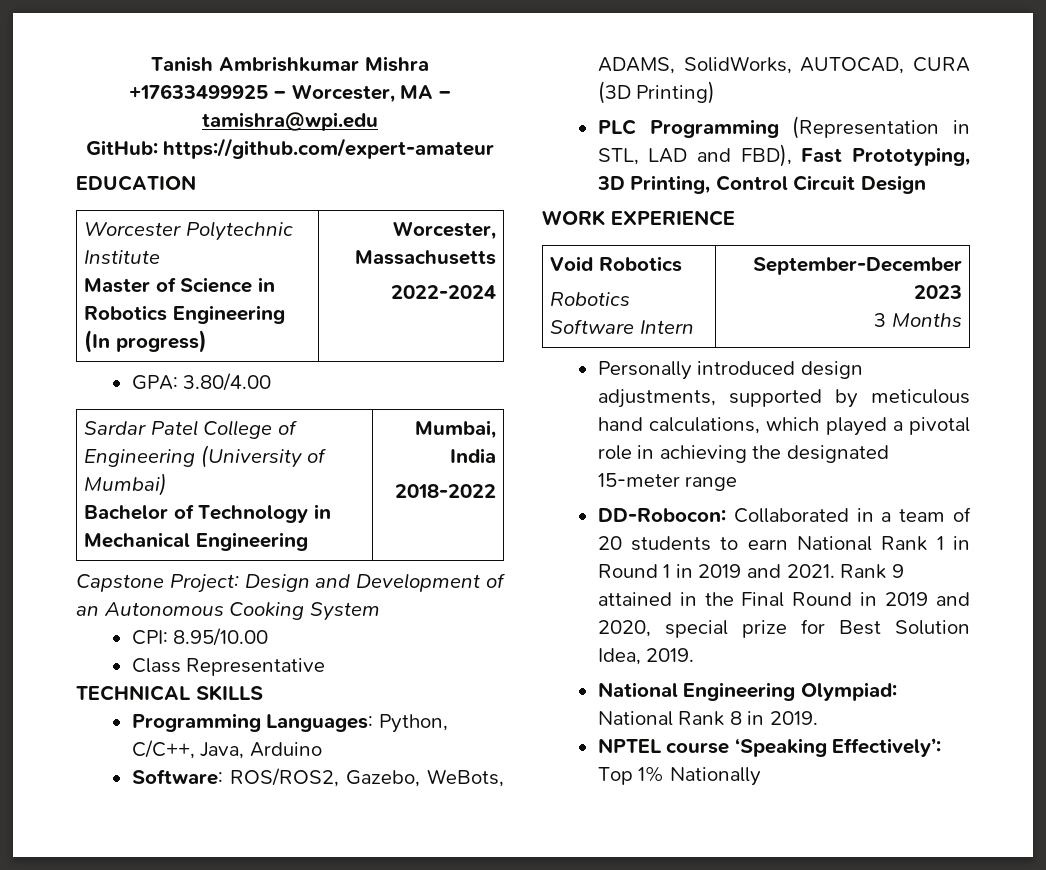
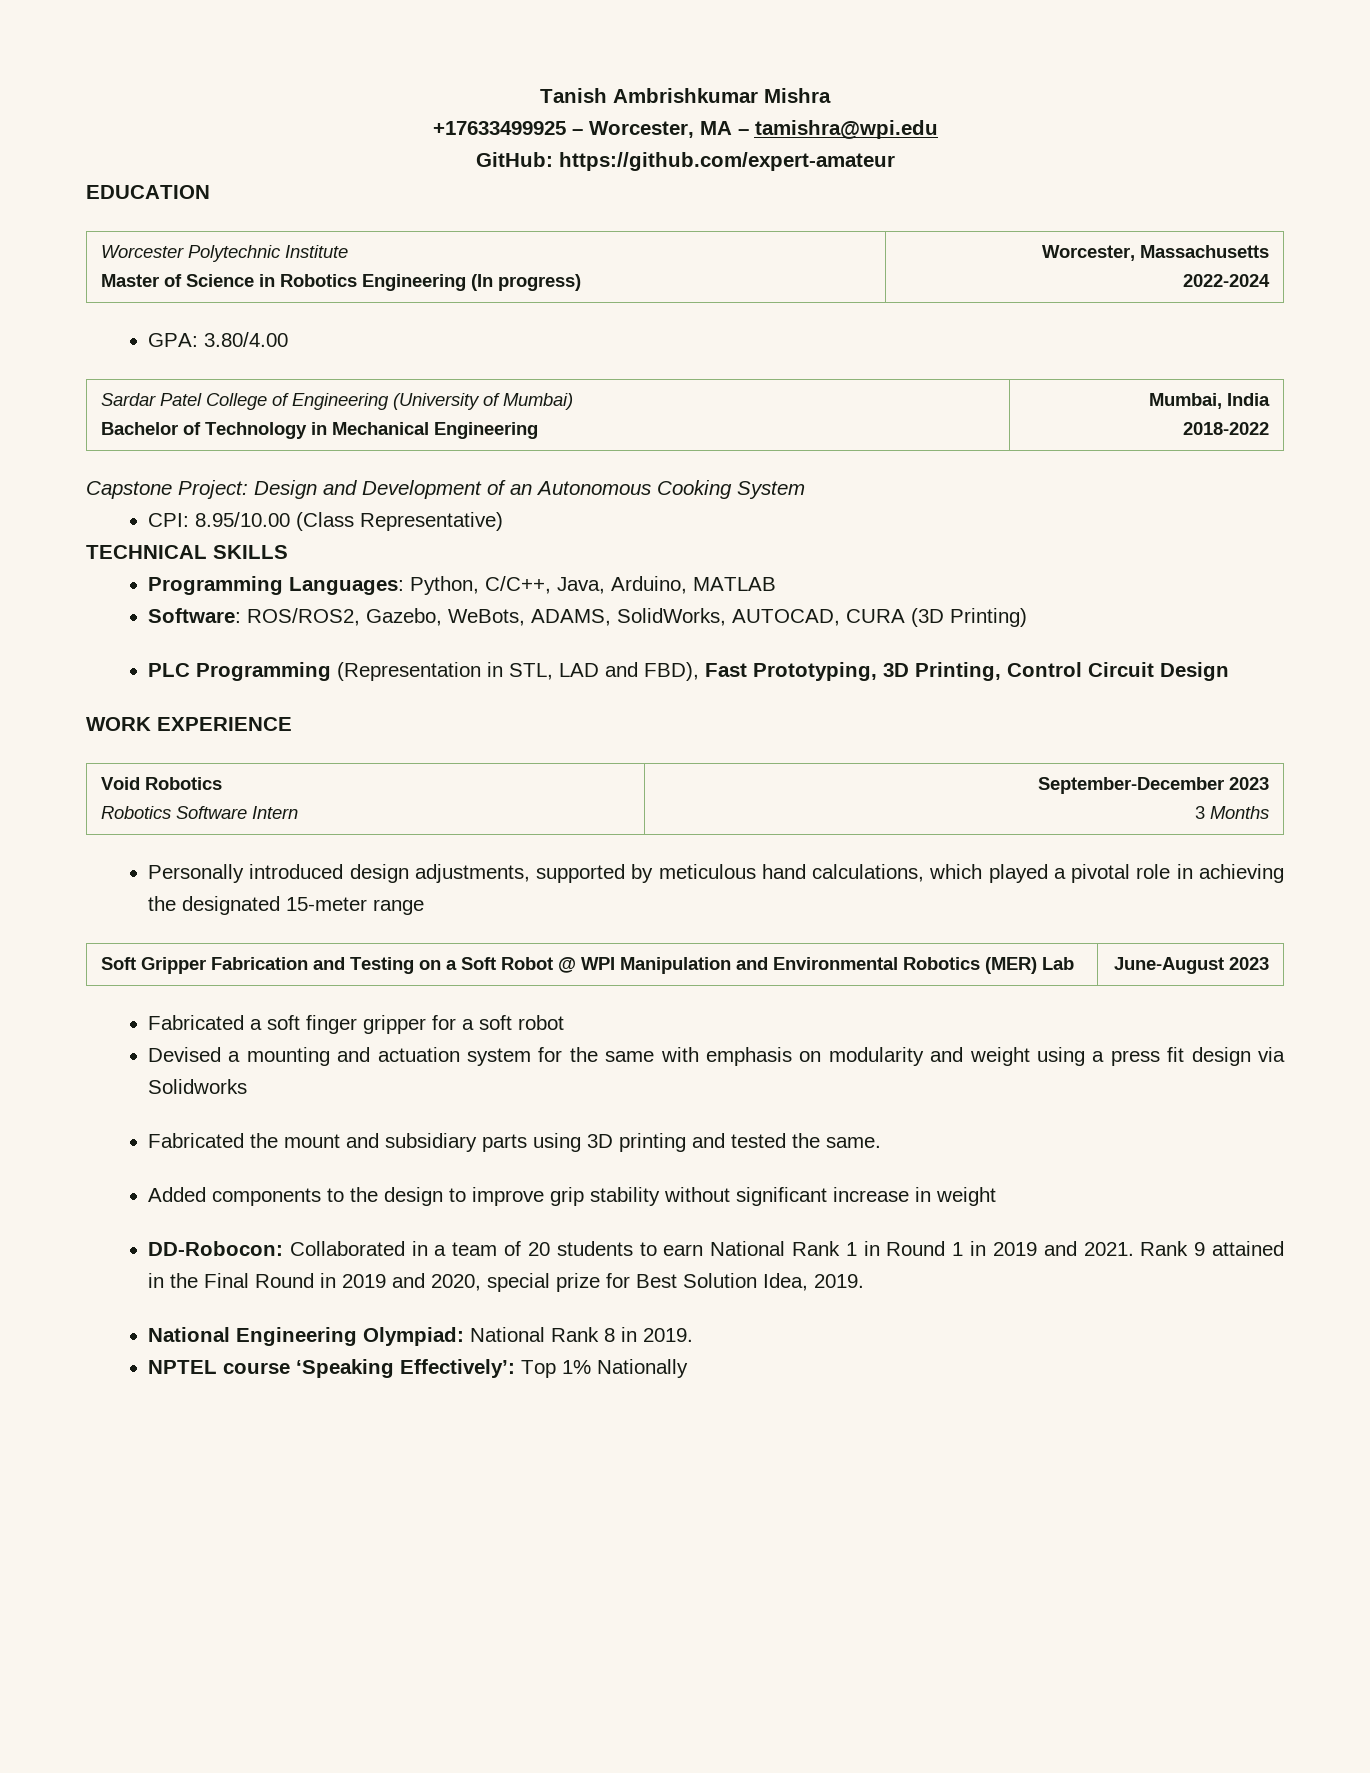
[131,658,326,676] // Class Representative -> [296,512,504,531] (Class Representative)
[249,742,322,757] Arduino -> [611,576,777,594] Arduino, MATLAB
(738, 483) none -> [100,957,1074,974] [1114,957,1270,974] [148,1015,565,1034] [148,1047,1286,1066] [148,1079,248,1094] [148,1133,882,1152] [148,1187,997,1206] // Soft Gripper Fabrication and Testing on a Soft Robot @ WPI Manipulation and Environmental Robotics (MER) Lab | June-August 2023 // Fabricated a soft finger gripper for a soft robot // Devised a mounting and actuation system for the same with emphasis on modularity and weight using a press fit design via Solidworks // Fabricated the mount and subsidiary parts using 3D printing and tested the same. // Added components to the design to improve grip stability without significant increase in weight

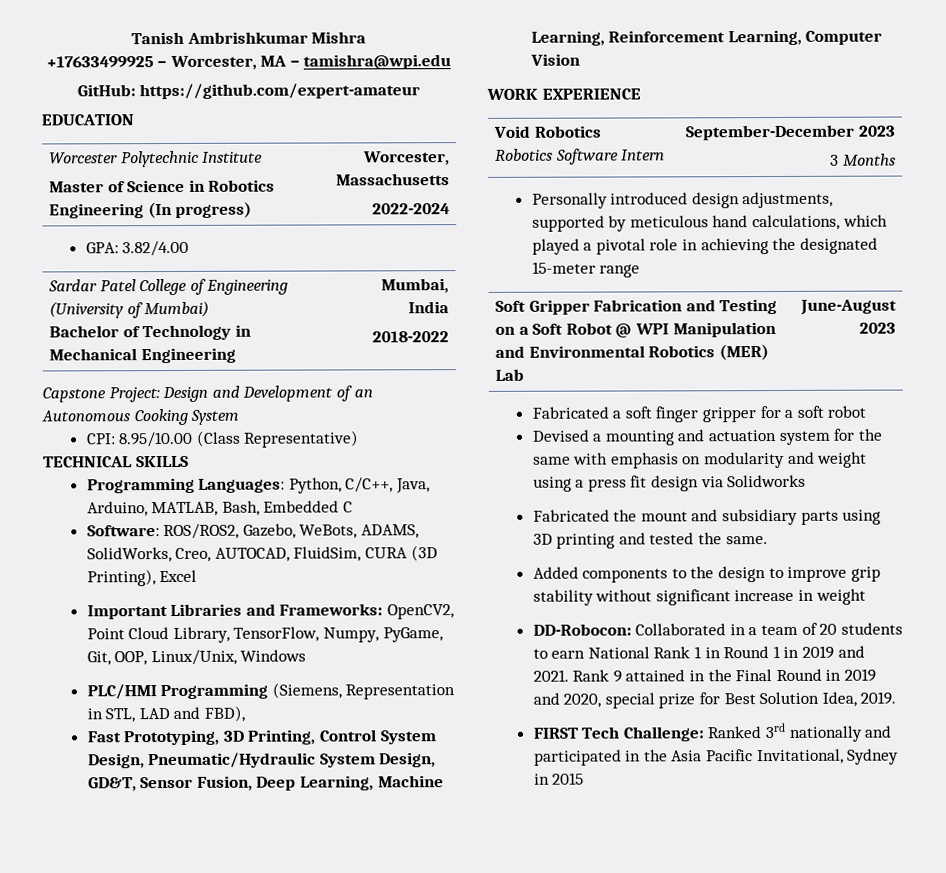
[204,332,289,347] 3.80/4.00 -> [122,240,190,257] 3.82/4.00
[693,577,777,591] MATLAB -> [151,500,354,517] MATLAB, Bash, Embedded C
[732,608,1028,627] [148,662,482,681] AUTOCAD, CURA (3D Printing) // PLC Programming (Representation -> [175,545,438,562] [86,569,198,587] [86,603,455,620] [86,626,443,643] [86,649,307,666] [86,682,456,700] Creo, AUTOCAD, FluidSim, CURA (3D Printing), Excel // Important Libraries and Frameworks: OpenCV2, Point Cloud Library, TensorFlow, Numpy, PyGame, Git, OOP, Linux/Unix, Windows // PLC/HMI Programming (Siemens, Representation
(700, 671) none -> (246, 713) //
[1088,662,1230,681] Circuit Design -> [379,730,437,745] [87,752,437,769] [87,775,444,792] [530,29,883,46] [529,53,580,66] System Design, Pneumatic/Hydraulic System Design, GD&T, Sensor Fusion, Deep Learning, Machine Learning, Reinforcement Learning, Computer Vision
[148,1327,694,1346] [148,1359,689,1378] National Engineering Olympiad: National Rank 8 in 2019. // NPTEL course ‘Speaking Effectively’: Top 1% Nationally -> [532,722,893,742] [533,748,900,766] [533,772,585,785] FIRST Tech Challenge: Ranked 3rd nationally and participated in the Asia Pacific Invitational, Sydney in 2015

